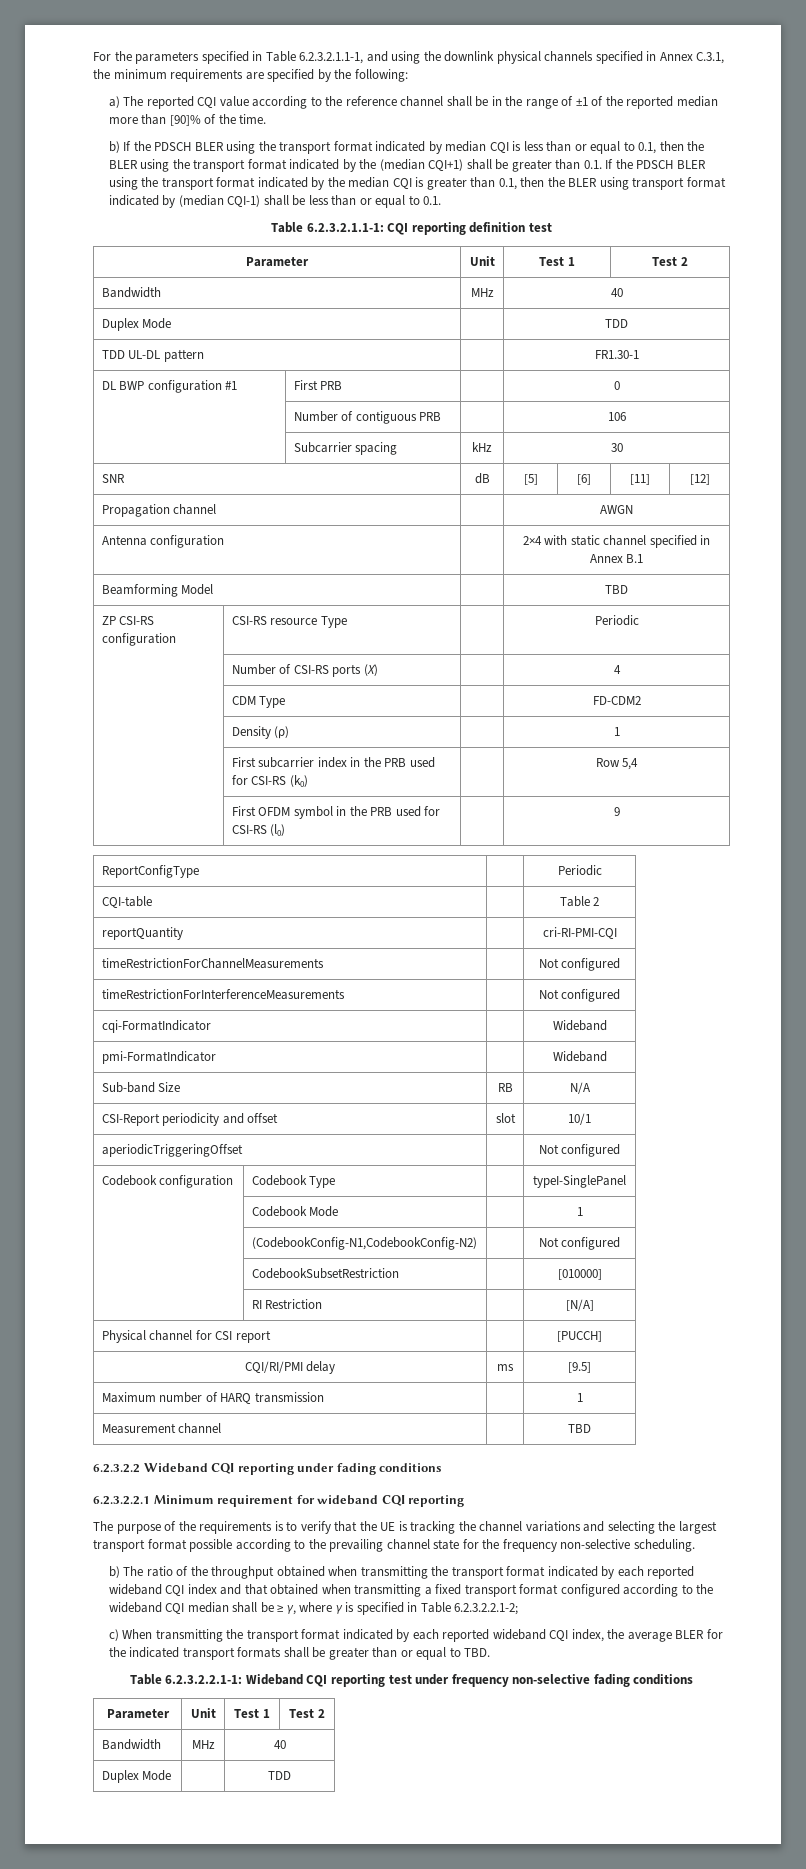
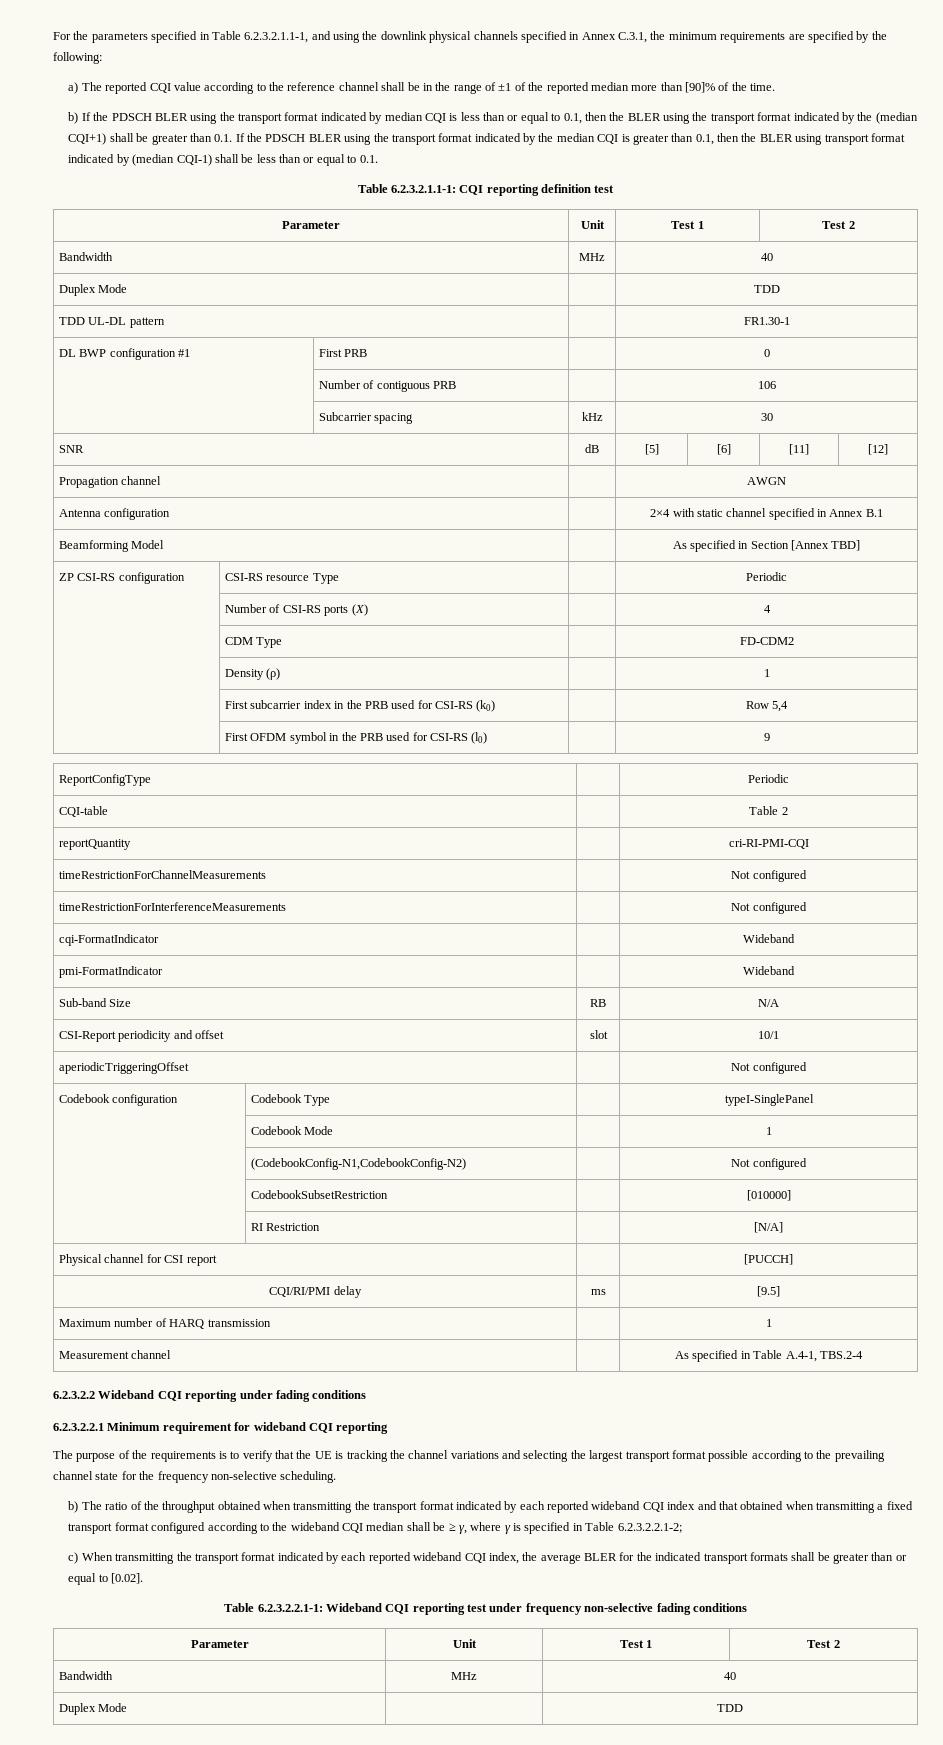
[605,585,628,594] TBD -> [672,540,861,552] As specified in Section [Annex TBD]
[568,1424,591,1433] TBD -> [675,1350,863,1362] As specified in Table A.4-1, TBS.2-4
[464,1648,491,1657] TBD. -> [111,1573,144,1584] [0.02].

